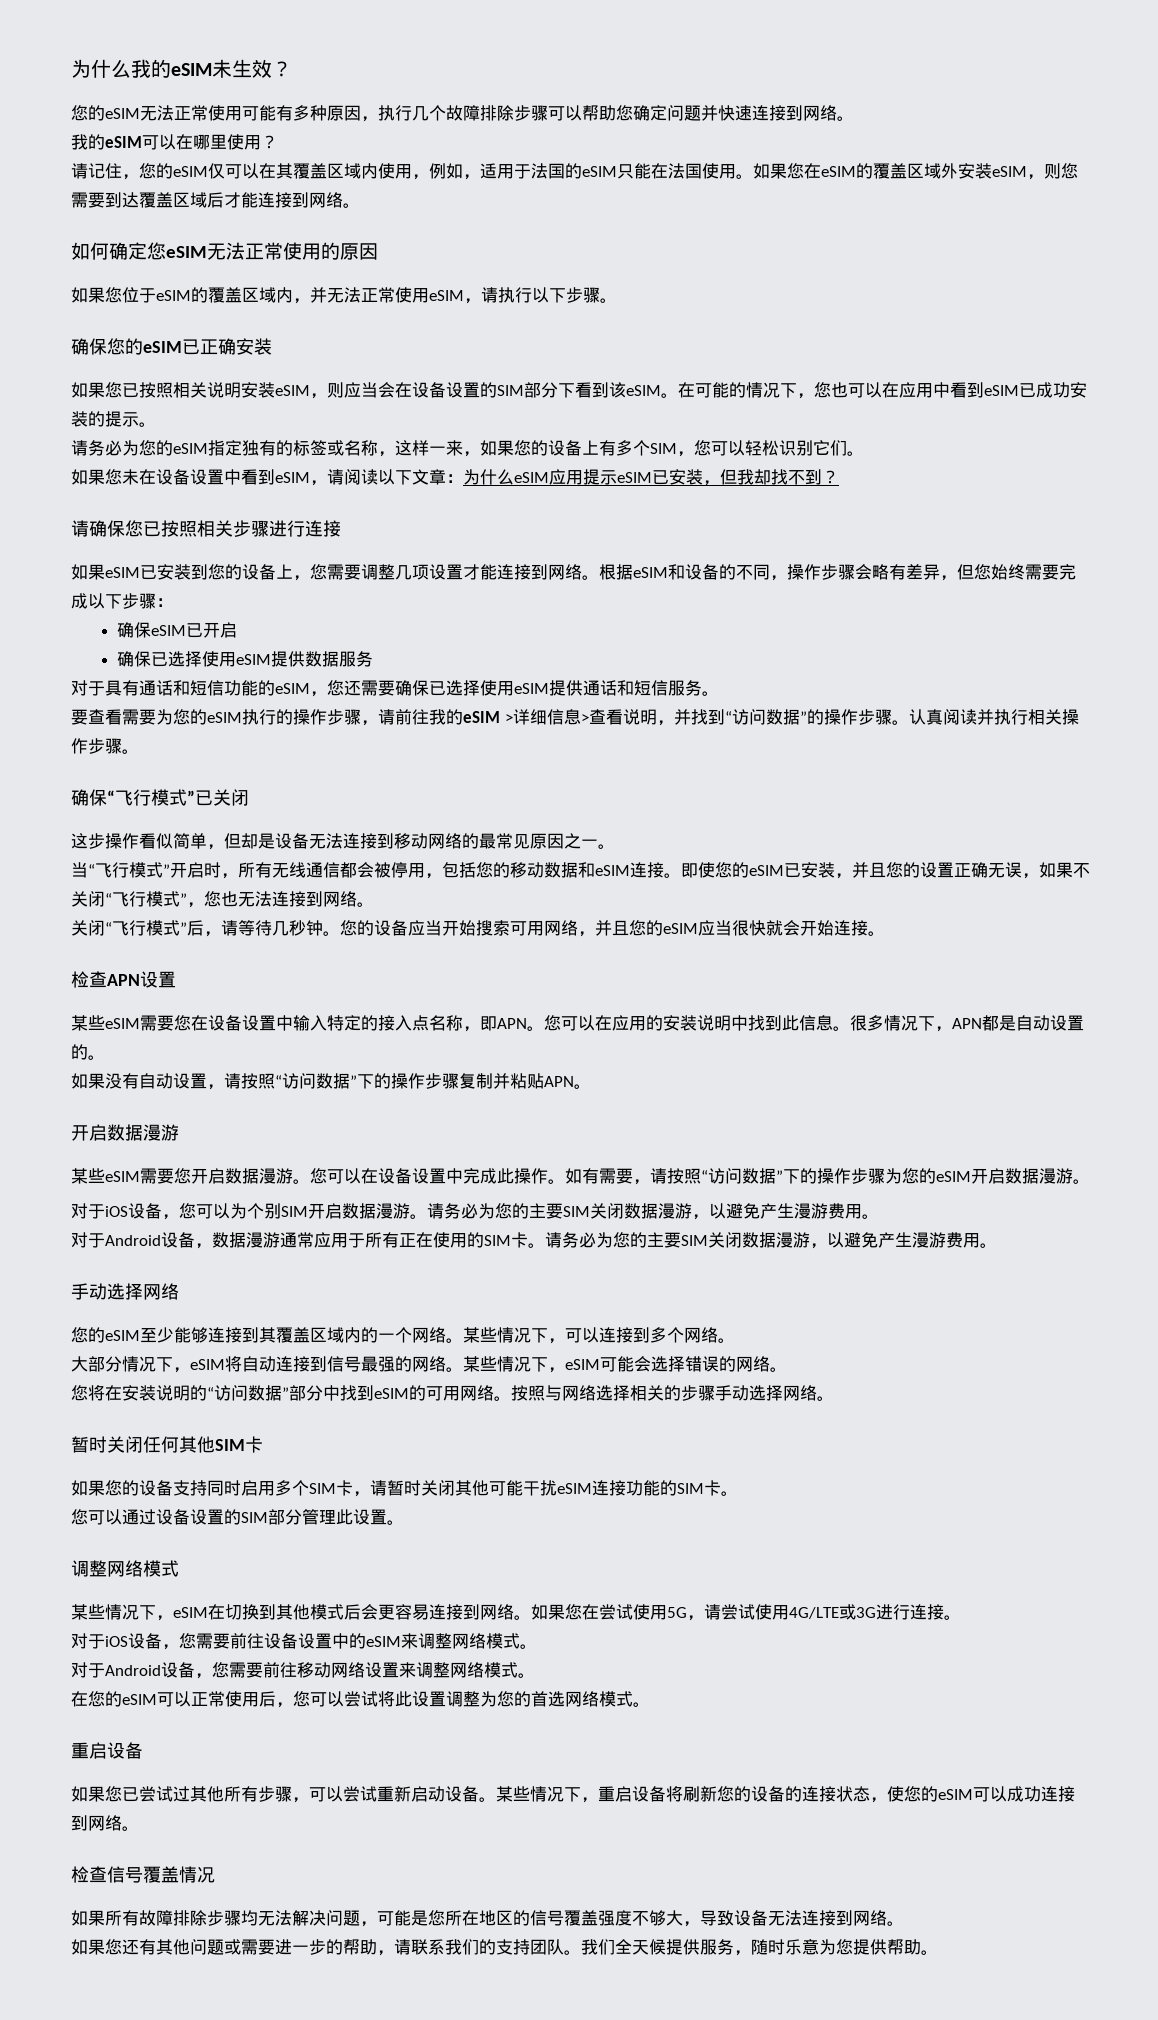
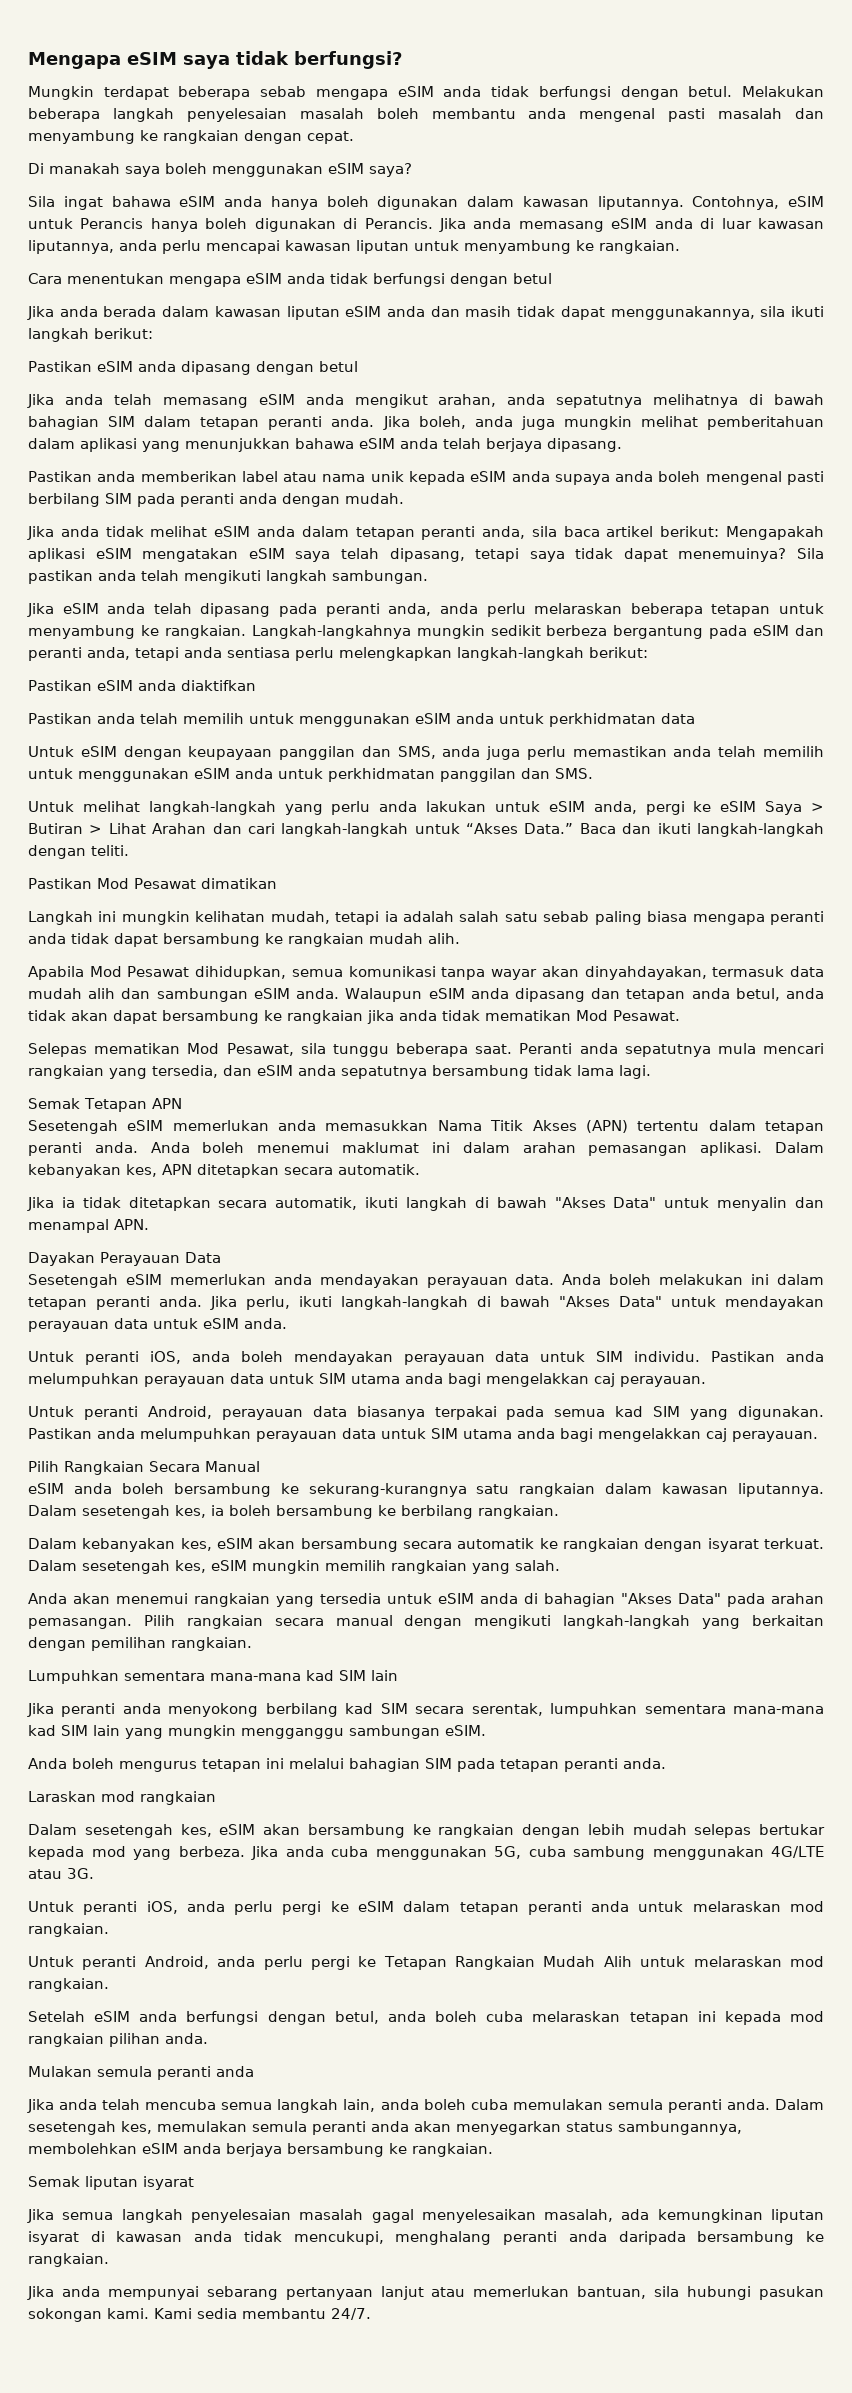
[71,59,292,78] [71,105,854,122] [71,134,278,150] [71,163,1078,180] [71,192,360,208] [71,242,378,260] [71,287,617,304] [71,338,272,355] [71,382,1087,399] [71,411,156,427] [71,440,864,457] [71,469,839,486] [71,520,341,537] [71,564,1076,581] [71,593,173,609] [117,622,238,638] [117,651,374,667] [71,680,719,697] [71,709,1079,726] [71,738,139,754] [71,789,249,806] [71,833,615,850] [71,862,1090,879] [71,891,374,908] [71,920,885,937] [71,971,176,988] [71,1015,1084,1032] [71,1044,105,1060] [71,1073,591,1090] [71,1124,179,1141] [71,1168,1090,1185] [71,1203,879,1220] [71,1232,997,1249] [71,1283,179,1300] [71,1327,735,1344] [71,1356,787,1373] [71,1385,834,1401] [71,1436,263,1453] [71,1480,738,1497] [71,1509,404,1525] [71,1560,179,1577] [71,1604,961,1621] [71,1633,537,1650] [71,1662,535,1679] [71,1691,650,1708] [71,1742,143,1759] [71,1786,1075,1803] [71,1815,139,1831] [71,1866,215,1883] [71,1910,904,1927] [71,1939,938,1956] 为什么我的eSIM未生效？ // 您的eSIM无法正常使用可能有多种原因，执行几个故障排除步骤可以帮助您确定问题并快速连接到网络。 // 我的eSIM可以在哪里使用？ // 请记住，您的eSIM仅可以在其覆盖区域内使用，例如，适用于法国的eSIM只能在法国使用。如果您在eSIM的覆盖区域外安装eSIM，则您需要到达覆盖区域后才能连接到网络。 // 如何确定您eSIM无法正常使用的原因 // 如果您位于eSIM的覆盖区域内，并无法正常使用eSIM，请执行以下步骤。 // 确保您的eSIM已正确安装 // 如果您已按照相关说明安装eSIM，则应当会在设备设置的SIM部分下看到该eSIM。在可能的情况下，您也可以在应用中看到eSIM已成功安装的提示。 // 请务必为您的eSIM指定独有的标签或名称，这样一来，如果您的设备上有多个SIM，您可以轻松识别它们。 // 如果您未在设备设置中看到eSIM，请阅读以下文章：为什么eSIM应用提示eSIM已安装，但我却找不到？ // 请确保您已按照相关步骤进行连接 // 如果eSIM已安装到您的设备上，您需要调整几项设置才能连接到网络。根据eSIM和设备的不同，操作步骤会略有差异，但您始终需要完成以下步骤： // 确保eSIM已开启 // 确保已选择使用eSIM提供数据服务 // 对于具有通话和短信功能的eSIM，您还需要确保已选择使用eSIM提供通话和短信服务。 // 要查看需要为您的eSIM执行的操作步骤，请前往我的eSIM >详细信息>查看说明，并找到“访问数据”的操作步骤。认真阅读并执行相关操作步骤。 // 确保“飞行模式”已关闭 // 这步操作看似简单，但却是设备无法连接到移动网络的最常见原因之一。 // 当“飞行模式”开启时，所有无线通信都会被停用，包括您的移动数据和eSIM连接。即使您的eSIM已安装，并且您的设置正确无误，如果不关闭“飞行模式”，您也无法连接到网络。 // 关闭“飞行模式”后，请等待几秒钟。您的设备应当开始搜索可用网络，并且您的eSIM应当很快就会开始连接。 // 检查APN设置 // 某些eSIM需要您在设备设置中输入特定的接入点名称，即APN。您可以在应用的安装说明中找到此信息。很多情况下，APN都是自动设置的。 // 如果没有自动设置，请按照“访问数据”下的操作步骤复制并粘贴APN。 // 开启数据漫游 // 某些eSIM需要您开启数据漫游。您可以在设备设置中完成此操作。如有需要，请按照“访问数据”下的操作步骤为您的eSIM开启数据漫游。 // 对于iOS设备，您可以为个别SIM开启数据漫游。请务必为您的主要SIM关闭数据漫游，以避免产生漫游费用。 // 对于Android设备，数据漫游通常应用于所有正在使用的SIM卡。请务必为您的主要SIM关闭数据漫游，以避免产生漫游费用。 // 手动选择网络 // 您的eSIM至少能够连接到其覆盖区域内的一个网络。某些情况下，可以连接到多个网络。 // 大部分情况下，eSIM将自动连接到信号最强的网络。某些情况下，eSIM可能会选择错误的网络。 // 您将在安装说明的“访问数据”部分中找到eSIM的可用网络。按照与网络选择相关的步骤手动选择网络。 // 暂时关闭任何其他SIM卡 // 如果您的设备支持同时启用多个SIM卡，请暂时关闭其他可能干扰eSIM连接功能的SIM卡。 // 您可以通过设备设置的SIM部分管理此设置。 // 调整网络模式 // 某些情况下，eSIM在切换到其他模式后会更容易连接到网络。如果您在尝试使用5G，请尝试使用4G/LTE或3G进行连接。 // 对于iOS设备，您需要前往设备设置中的eSIM来调整网络模式。 // 对于Android设备，您需要前往移动网络设置来调整网络模式。 // 在您的eSIM可以正常使用后，您可以尝试将此设置调整为您的首选网络模式。 // 重启设备 // 如果您已尝试过其他所有步骤，可以尝试重新启动设备。某些情况下，重启设备将刷新您的设备的连接状态，使您的eSIM可以成功连接到网络。 // 检查信号覆盖情况 // 如果所有故障排除步骤均无法解决问题，可能是您所在地区的信号覆盖强度不够大，导致设备无法连接到网络。 // 如果您还有其他问题或需要进一步的帮助，请联系我们的支持团队。我们全天候提供服务，随时乐意为您提供帮助。 -> [28,51,402,69] [28,86,825,100] [28,108,824,122] [28,130,354,144] [28,163,412,177] [28,196,824,210] [28,218,825,232] [28,240,680,254] [28,273,552,287] [27,306,824,320] [28,328,153,342] [28,361,358,375] [27,394,824,408] [28,416,825,430] [28,438,622,452] [28,471,825,485] [28,493,404,507] [27,526,825,540] [28,548,824,562] [28,570,428,584] [27,603,825,617] [28,625,824,639] [28,647,648,661] [28,680,256,691] [28,713,695,727] [28,746,824,760] [28,768,593,782] [28,801,825,815] [28,823,824,837] [28,845,129,859] [28,878,277,889] [28,911,825,925] [28,933,460,947] [28,966,825,980] [28,988,825,1002] [28,1010,680,1024] [28,1043,824,1057] [28,1065,651,1079] [28,1098,182,1112] [28,1120,825,1134] [28,1142,825,1156] [28,1164,420,1178] [27,1197,825,1211] [28,1219,149,1233] [28,1252,221,1266] [28,1274,824,1288] [28,1296,824,1310] [28,1318,287,1332] [28,1351,824,1365] [28,1373,706,1387] [28,1406,824,1420] [28,1428,818,1442] [28,1461,260,1475] [28,1483,824,1497] [28,1505,559,1519] [28,1538,825,1552] [28,1560,560,1574] [28,1593,824,1607] [28,1615,825,1629] [28,1637,252,1651] [28,1670,398,1684] [27,1703,825,1717] [28,1725,486,1739] [28,1758,666,1772] [28,1791,216,1805] [28,1824,825,1838] [28,1846,825,1860] [28,1868,94,1879] [28,1901,825,1915] [28,1923,109,1937] [28,1956,825,1970] [28,1978,109,1992] [28,2011,824,2025] [28,2033,208,2047] [28,2066,254,2080] [27,2099,824,2113] [28,2121,742,2135] [28,2143,493,2157] [28,2176,194,2190] [27,2209,824,2223] [28,2231,825,2245] [28,2253,109,2267] [27,2286,824,2300] [28,2308,371,2322] Mengapa eSIM saya tidak berfungsi? // Mungkin terdapat beberapa sebab mengapa eSIM anda tidak berfungsi dengan betul. Melakukan beberapa langkah penyelesaian masalah boleh membantu anda mengenal pasti masalah dan menyambung ke rangkaian dengan cepat. // Di manakah saya boleh menggunakan eSIM saya? // Sila ingat bahawa eSIM anda hanya boleh digunakan dalam kawasan liputannya. Contohnya, eSIM untuk Perancis hanya boleh digunakan di Perancis. Jika anda memasang eSIM anda di luar kawasan liputannya, anda perlu mencapai kawasan liputan untuk menyambung ke rangkaian. // Cara menentukan mengapa eSIM anda tidak berfungsi dengan betul // Jika anda berada dalam kawasan liputan eSIM anda dan masih tidak dapat menggunakannya, sila ikuti langkah berikut: // Pastikan eSIM anda dipasang dengan betul // Jika anda telah memasang eSIM anda mengikut arahan, anda sepatutnya melihatnya di bawah bahagian SIM dalam tetapan peranti anda. Jika boleh, anda juga mungkin melihat pemberitahuan dalam aplikasi yang menunjukkan bahawa eSIM anda telah berjaya dipasang. // Pastikan anda memberikan label atau nama unik kepada eSIM anda supaya anda boleh mengenal pasti berbilang SIM pada peranti anda dengan mudah. // Jika anda tidak melihat eSIM anda dalam tetapan peranti anda, sila baca artikel berikut: Mengapakah aplikasi eSIM mengatakan eSIM saya telah dipasang, tetapi saya tidak dapat menemuinya? Sila pastikan anda telah mengikuti langkah sambungan. // Jika eSIM anda telah dipasang pada peranti anda, anda perlu melaraskan beberapa tetapan untuk menyambung ke rangkaian. Langkah-langkahnya mungkin sedikit berbeza bergantung pada eSIM dan peranti anda, tetapi anda sentiasa perlu melengkapkan langkah-langkah berikut: // Pastikan eSIM anda diaktifkan // Pastikan anda telah memilih untuk menggunakan eSIM anda untuk perkhidmatan data // Untuk eSIM dengan keupayaan panggilan dan SMS, anda juga perlu memastikan anda telah memilih untuk menggunakan eSIM anda untuk perkhidmatan panggilan dan SMS. // Untuk melihat langkah-langkah yang perlu anda lakukan untuk eSIM anda, pergi ke eSIM Saya > Butiran > Lihat Arahan dan cari langkah-langkah untuk “Akses Data.” Baca dan ikuti langkah-langkah dengan teliti. // Pastikan Mod Pesawat dimatikan // Langkah ini mungkin kelihatan mudah, tetapi ia adalah salah satu sebab paling biasa mengapa peranti anda tidak dapat bersambung ke rangkaian mudah alih. // Apabila Mod Pesawat dihidupkan, semua komunikasi tanpa wayar akan dinyahdayakan, termasuk data mudah alih dan sambungan eSIM anda. Walaupun eSIM anda dipasang dan tetapan anda betul, anda tidak akan dapat bersambung ke rangkaian jika anda tidak mematikan Mod Pesawat. // Selepas mematikan Mod Pesawat, sila tunggu beberapa saat. Peranti anda sepatutnya mula mencari rangkaian yang tersedia, dan eSIM anda sepatutnya bersambung tidak lama lagi. // Semak Tetapan APN // Sesetengah eSIM memerlukan anda memasukkan Nama Titik Akses (APN) tertentu dalam tetapan peranti anda. Anda boleh menemui maklumat ini dalam arahan pemasangan aplikasi. Dalam kebanyakan kes, APN ditetapkan secara automatik. // Jika ia tidak ditetapkan secara automatik, ikuti langkah di bawah "Akses Data" untuk menyalin dan menampal APN. // Dayakan Perayauan Data // Sesetengah eSIM memerlukan anda mendayakan perayauan data. Anda boleh melakukan ini dalam tetapan peranti anda. Jika perlu, ikuti langkah-langkah di bawah "Akses Data" untuk mendayakan perayauan data untuk eSIM anda. // Untuk peranti iOS, anda boleh mendayakan perayauan data untuk SIM individu. Pastikan anda melumpuhkan perayauan data untuk SIM utama anda bagi mengelakkan caj perayauan. // Untuk peranti Android, perayauan data biasanya terpakai pada semua kad SIM yang digunakan. Pastikan anda melumpuhkan perayauan data untuk SIM utama anda bagi mengelakkan caj perayauan. // Pilih Rangkaian Secara Manual // eSIM anda boleh bersambung ke sekurang-kurangnya satu rangkaian dalam kawasan liputannya. Dalam sesetengah kes, ia boleh bersambung ke berbilang rangkaian. // Dalam kebanyakan kes, eSIM akan bersambung secara automatik ke rangkaian dengan isyarat terkuat. Dalam sesetengah kes, eSIM mungkin memilih rangkaian yang salah. // Anda akan menemui rangkaian yang tersedia untuk eSIM anda di bahagian "Akses Data" pada arahan pemasangan. Pilih rangkaian secara manual dengan mengikuti langkah-langkah yang berkaitan dengan pemilihan rangkaian. // Lumpuhkan sementara mana-mana kad SIM lain // Jika peranti anda menyokong berbilang kad SIM secara serentak, lumpuhkan sementara mana-mana kad SIM lain yang mungkin mengganggu sambungan eSIM. // Anda boleh mengurus tetapan ini melalui bahagian SIM pada tetapan peranti anda. // Laraskan mod rangkaian // Dalam sesetengah kes, eSIM akan bersambung ke rangkaian dengan lebih mudah selepas bertukar kepada mod yang berbeza. Jika anda cuba menggunakan 5G, cuba sambung menggunakan 4G/LTE atau 3G. // Untuk peranti iOS, anda perlu pergi ke eSIM dalam tetapan peranti anda untuk melaraskan mod rangkaian. // Untuk peranti Android, anda perlu pergi ke Tetapan Rangkaian Mudah Alih untuk melaraskan mod rangkaian. // Setelah eSIM anda berfungsi dengan betul, anda boleh cuba melaraskan tetapan ini kepada mod rangkaian pilihan anda. // Mulakan semula peranti anda // Jika anda telah mencuba semua langkah lain, anda boleh cuba memulakan semula peranti anda. Dalam sesetengah kes, memulakan semula peranti anda akan menyegarkan status sambungannya, membolehkan eSIM anda berjaya bersambung ke rangkaian. // Semak liputan isyarat // Jika semua langkah penyelesaian masalah gagal menyelesaikan masalah, ada kemungkinan liputan isyarat di kawasan anda tidak mencukupi, menghalang peranti anda daripada bersambung ke rangkaian. // Jika anda mempunyai sebarang pertanyaan lanjut atau memerlukan bantuan, sila hubungi pasukan sokongan kami. Kami sedia membantu 24/7.

